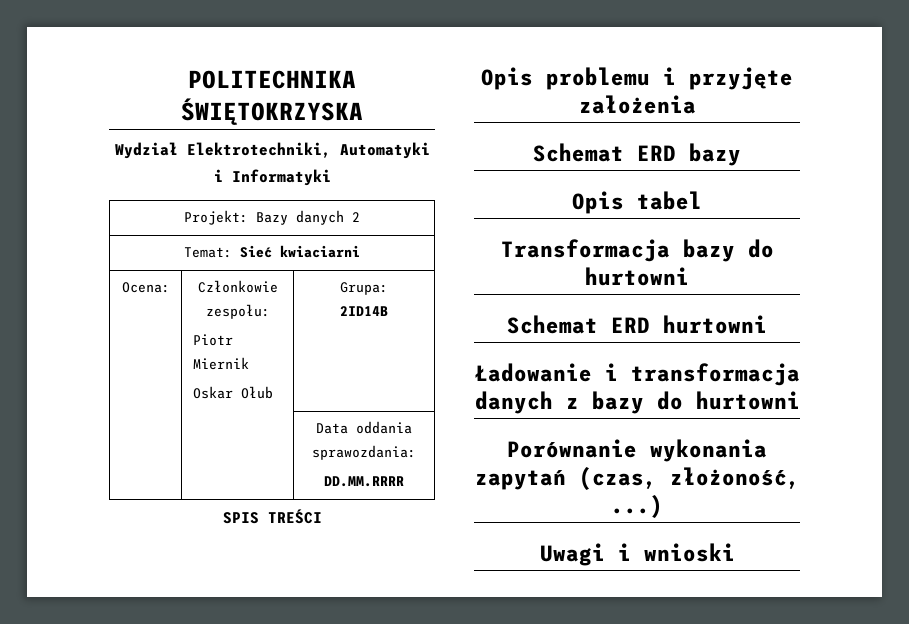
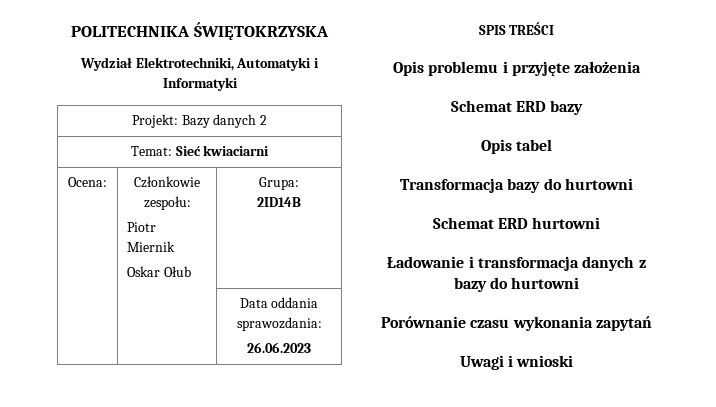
[324,476,404,487] DD.MM.RRRR -> [246,342,311,353] 26.06.2023
(637, 448) none -> [470,319,510,328] czasu
[578,467,800,490] [611,495,663,518] (czas, złożoność, ...) -> (652, 323) none

